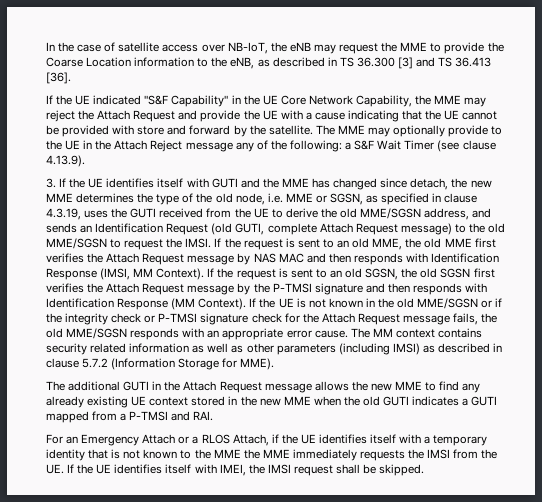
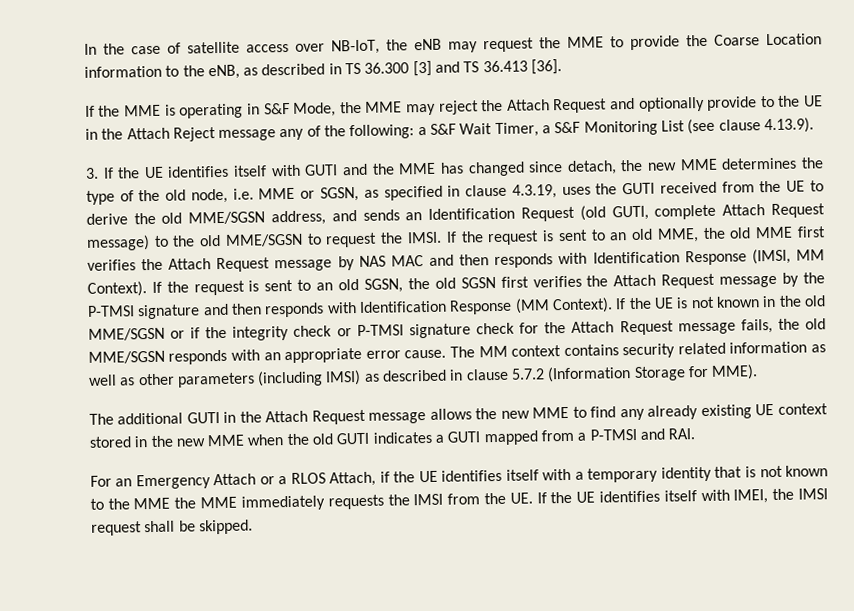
[75,95,413,107] UE indicated "S&F Capability" in the UE Core Network Capability, -> [124,102,337,119] MME is operating in S&F Mode,
[200,110,498,122] [45,125,391,137] provide the UE with a cause indicating that the UE cannot be provided with store and forward by the satellite. The MME may -> (635, 103) none
[404,140,435,150] Timer -> [494,120,685,138] Timer, a S&F Monitoring List

